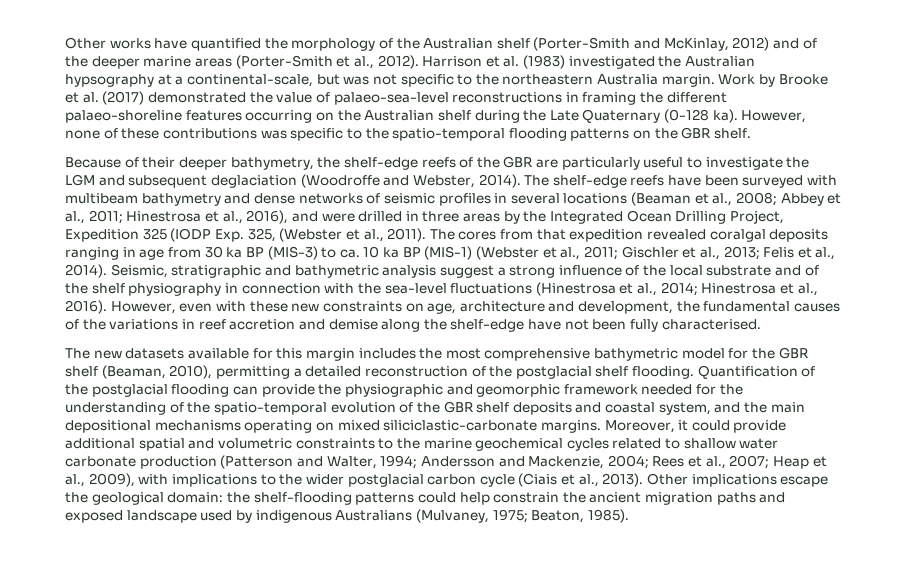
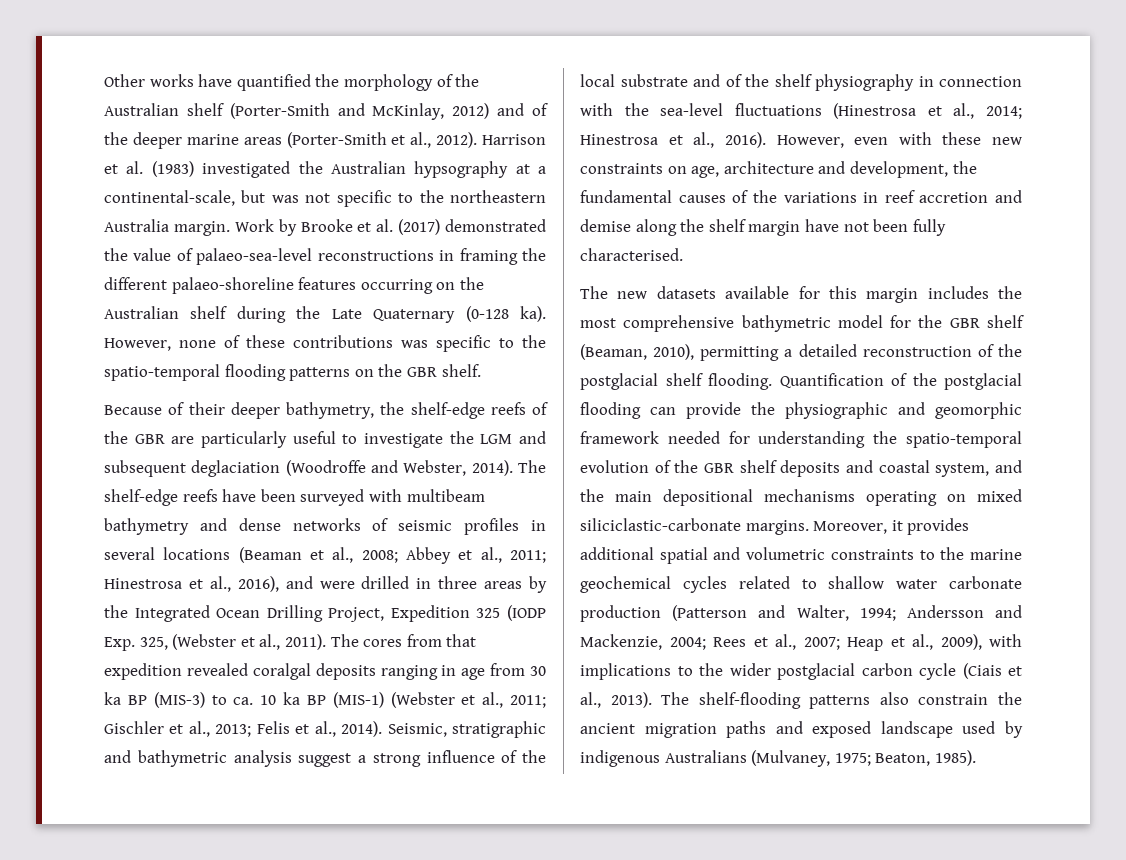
[450,319,525,332] shelf-edge -> [708,219,801,236] shelf margin
[719,384,743,395] [65,402,184,415] the understanding of -> [758,431,866,448] understanding
[691,420,787,433] could provide -> [907,518,970,535] provides
[647,473,829,487] [65,492,490,505] Other implications escape the geological domain: the shelf-flooding patterns could help -> [661,692,909,709] The shelf-flooding patterns also

